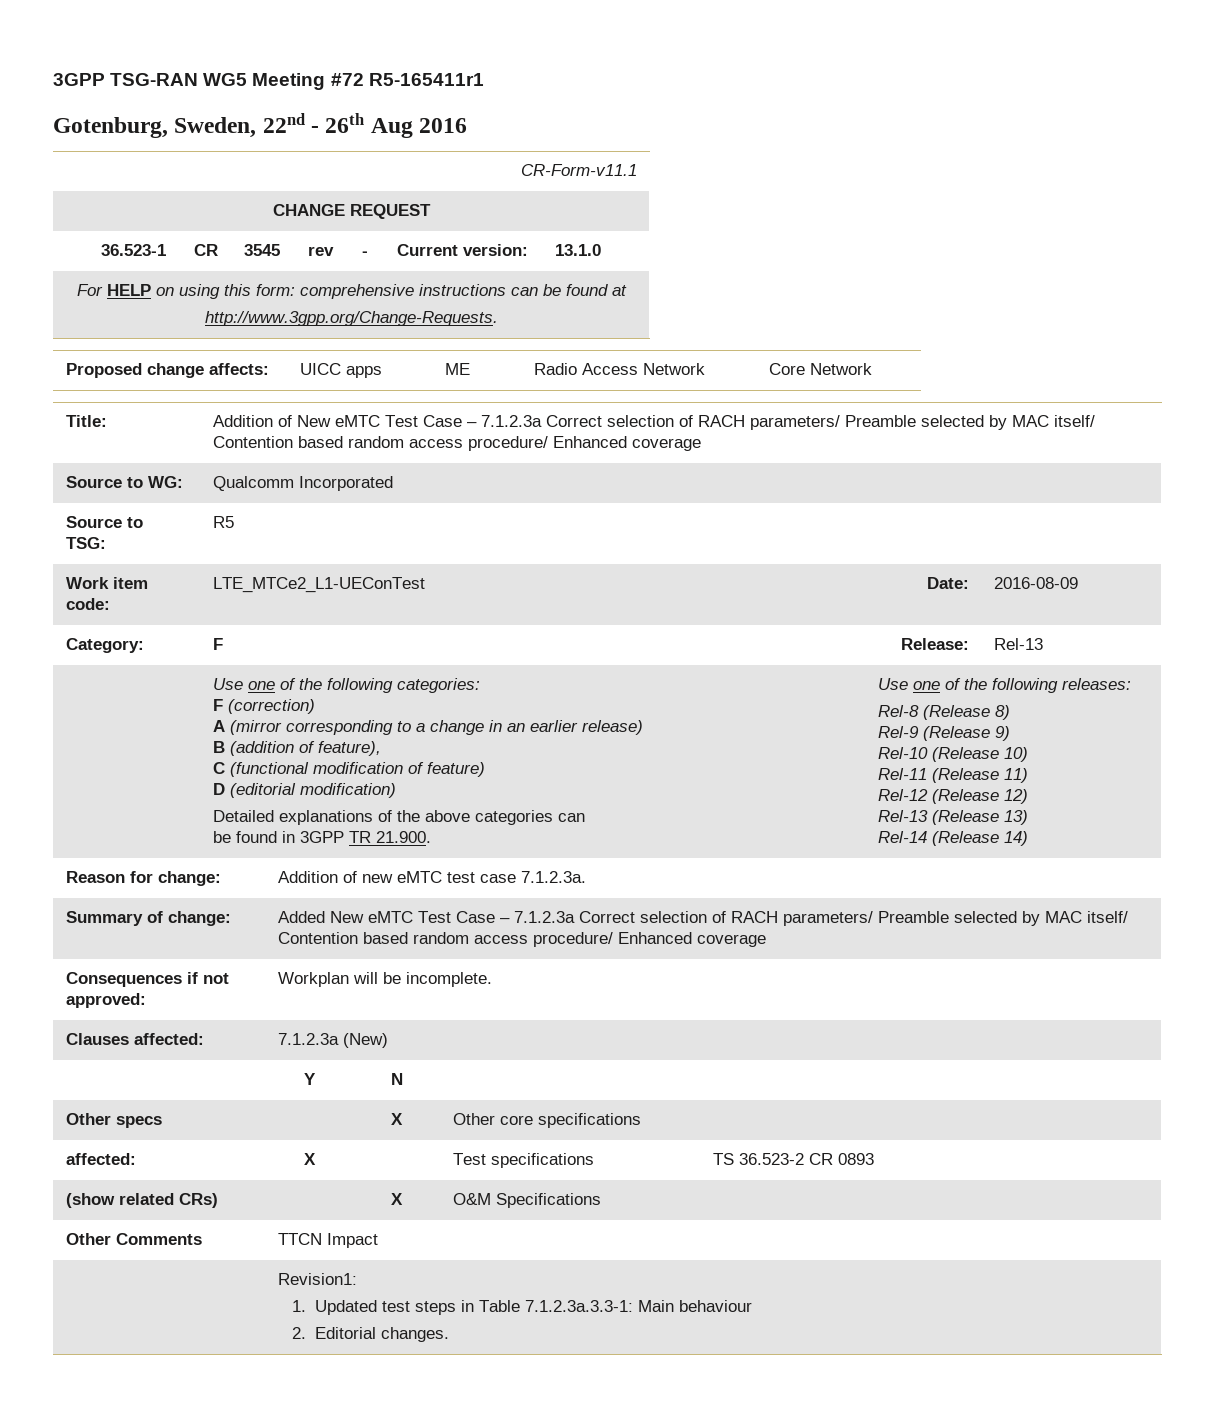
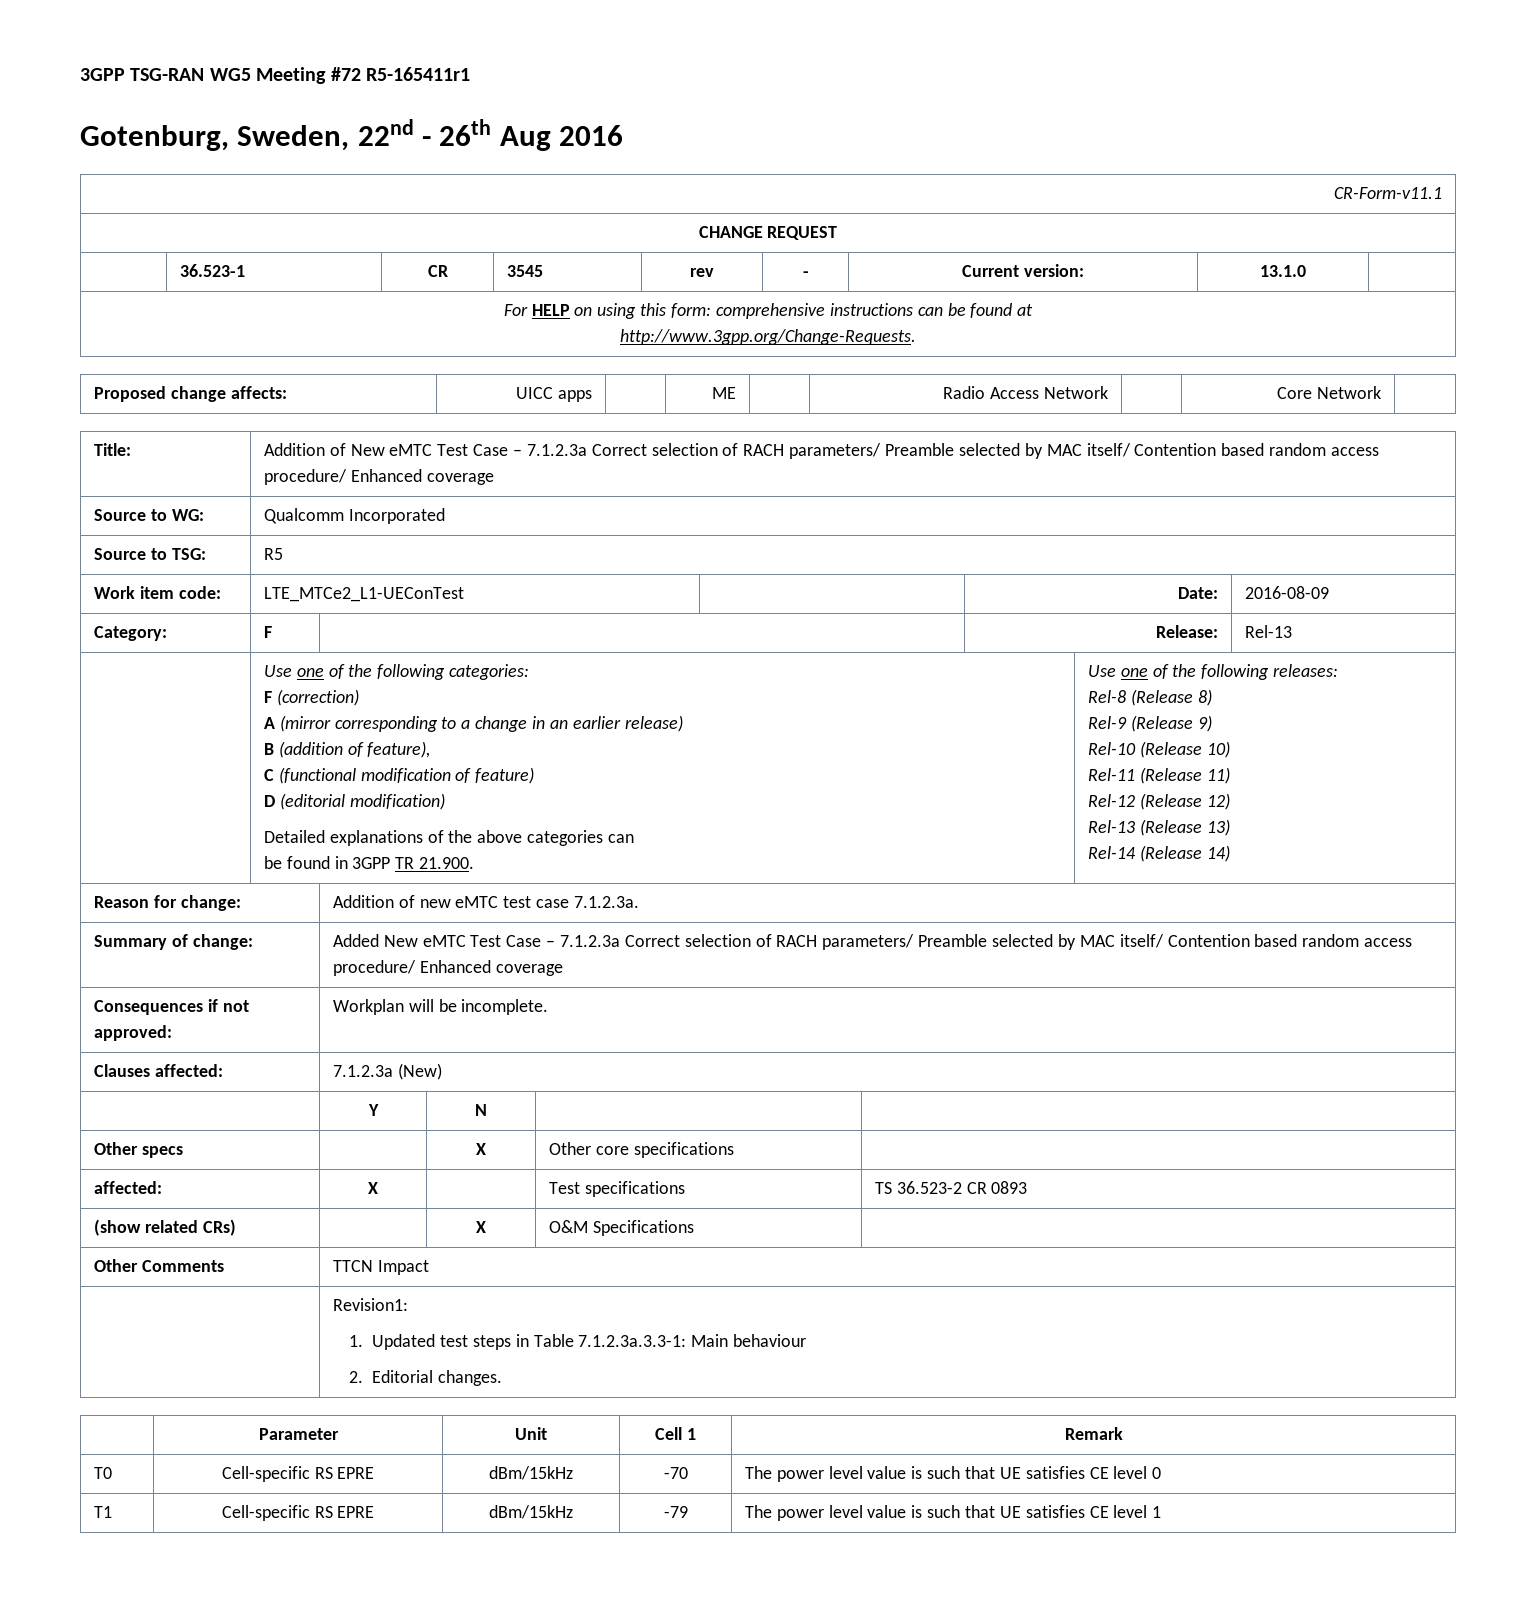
(449, 1334) none -> [258,1428,339,1440] [515,1427,547,1440] [655,1427,696,1440] [1064,1427,1123,1440] [93,1467,112,1479] [221,1466,375,1482] [489,1466,573,1480] [663,1467,688,1479] [744,1466,1162,1482] [93,1506,112,1518] [221,1505,375,1521] [489,1505,573,1519] [663,1506,688,1518] [744,1505,1162,1521] // | Parameter | Unit | Cell 1 | Remark // T0 | Cell-specific RS EPRE | dBm/15kHz | -70 | The power level value is such that UE satisfies CE level 0 // T1 | Cell-specific RS EPRE | dBm/15kHz | -79 | The power level value is such that UE satisfies CE level 1

